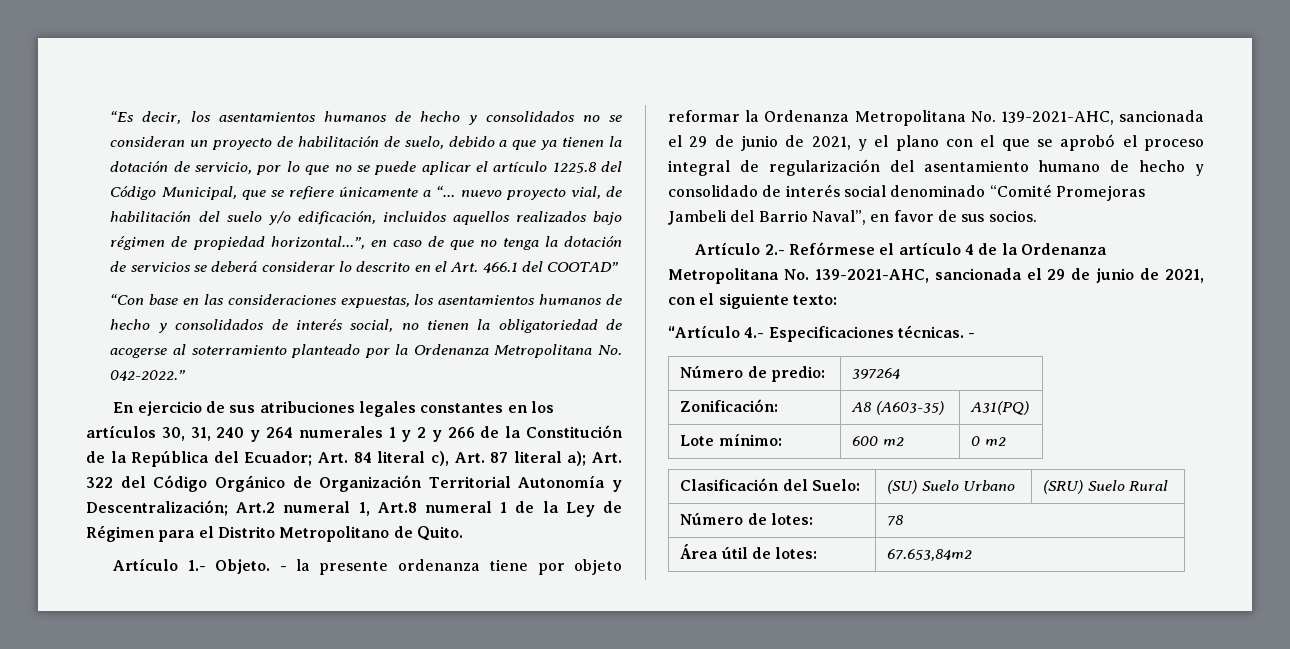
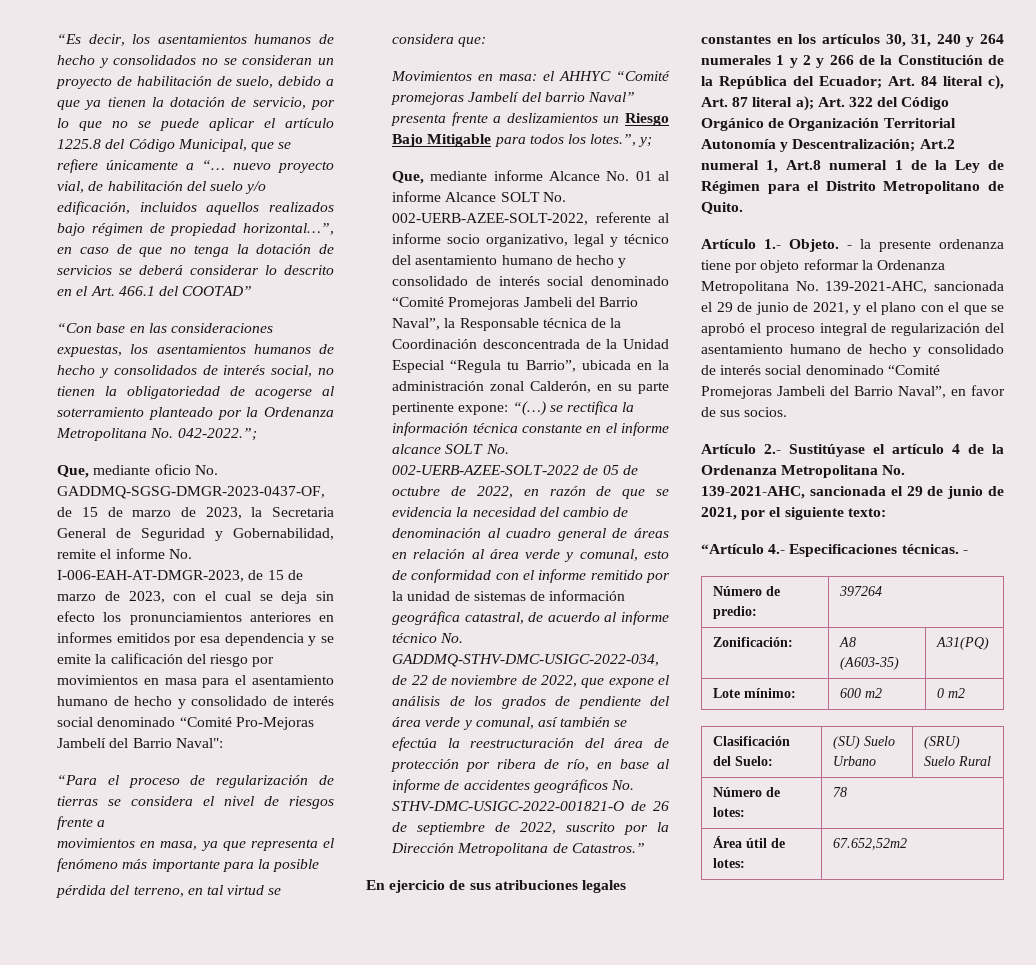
[110,370,186,381] 042-2022.” -> [177,428,257,441] [57,464,218,478] [57,486,326,499] [57,507,335,519] [57,528,334,541] [57,548,192,559] [57,570,303,582] [57,591,334,604] [57,611,334,625] [57,632,334,646] [57,653,275,667] [57,675,334,688] [57,696,334,709] [57,717,314,730] [57,738,223,748] [57,775,334,788] [57,796,335,809] [57,816,106,830] [57,838,335,851] [57,858,320,872] [56,885,282,898] [392,34,487,47] [391,71,670,81] [391,92,635,105] [391,112,669,126] [392,134,653,147] [392,170,669,184] [392,191,566,202] [392,212,669,225] [392,233,669,247] [392,255,627,268] [392,276,669,286] [392,297,638,310] [392,318,622,331] [392,339,669,349] [392,360,669,373] [392,381,669,394] [392,401,635,416] [392,422,669,436] [392,444,509,454] [392,465,638,475] [392,486,669,499] [392,507,629,517] [392,528,669,541] [392,549,669,562] [392,569,670,583] [392,590,626,601] [392,611,669,625] [392,633,464,643] [392,654,660,667] [392,675,669,688] [392,696,669,709] [392,717,628,730] [392,737,669,751] [391,759,669,772] [392,779,634,793] [392,801,669,811] [392,822,669,835] [391,843,645,856] 042-2022.”; // Que, mediante oficio No. GADDMQ-SGSG-DMGR-2023-0437-OF, de 15 de marzo de 2023, la Secretaria General de Seguridad y Gobernabilidad, remite el informe No. I-006-EAH-AT-DMGR-2023, de 15 de marzo de 2023, con el cual se deja sin efecto los pronunciamientos anteriores en informes emitidos por esa dependencia y se emite la calificación del riesgo por movimientos en masa para el asentamiento humano de hecho y consolidado de interés social denominado “Comité Pro-Mejoras Jambelí del Barrio Naval": // “Para el proceso de regularización de tierras se considera el nivel de riesgos frente a // movimientos en masa, ya que representa el fenómeno más importante para la posible // pérdida del terreno, en tal virtud se considera que: // Movimientos en masa: el AHHYC “Comité promejoras Jambelí del barrio Naval” presenta frente a deslizamientos un Riesgo Bajo Mitigable para todos los lotes.”, y; // Que, mediante informe Alcance No. 01 al informe Alcance SOLT No. 002-UERB-AZEE-SOLT-2022, referente al informe socio organizativo, legal y técnico del asentamiento humano de hecho y consolidado de interés social denominado “Comité Promejoras Jambeli del Barrio Naval”, la Responsable técnica de la Coordinación desconcentrada de la Unidad Especial “Regula tu Barrio”, ubicada en la administración zonal Calderón, en su parte pertinente expone: “(…) se rectifica la información técnica constante en el informe alcance SOLT No. 002-UERB-AZEE-SOLT-2022 de 05 de octubre de 2022, en razón de que se evidencia la necesidad del cambio de denominación al cuadro general de áreas en relación al área verde y comunal, esto de conformidad con el informe remitido por la unidad de sistemas de información geográfica catastral, de acuerdo al informe técnico No. GADDMQ-STHV-DMC-USIGC-2022-034, de 22 de noviembre de 2022, que expone el análisis de los grados de pendiente del área verde y comunal, así también se efectúa la reestructuración del área de protección por ribera de río, en base al informe de accidentes geográficos No. STHV-DMC-USIGC-2022-001821-O de 26 de septiembre de 2022, suscrito por la Dirección Metropolitana de Catastros.”
[788,242,875,255] Refórmese -> [789,444,865,457] Sustitúyase
[668,297,696,305] con -> [741,510,766,520] por
[887,549,973,561] 67.653,84m2 -> [833,838,908,850] 67.652,52m2

